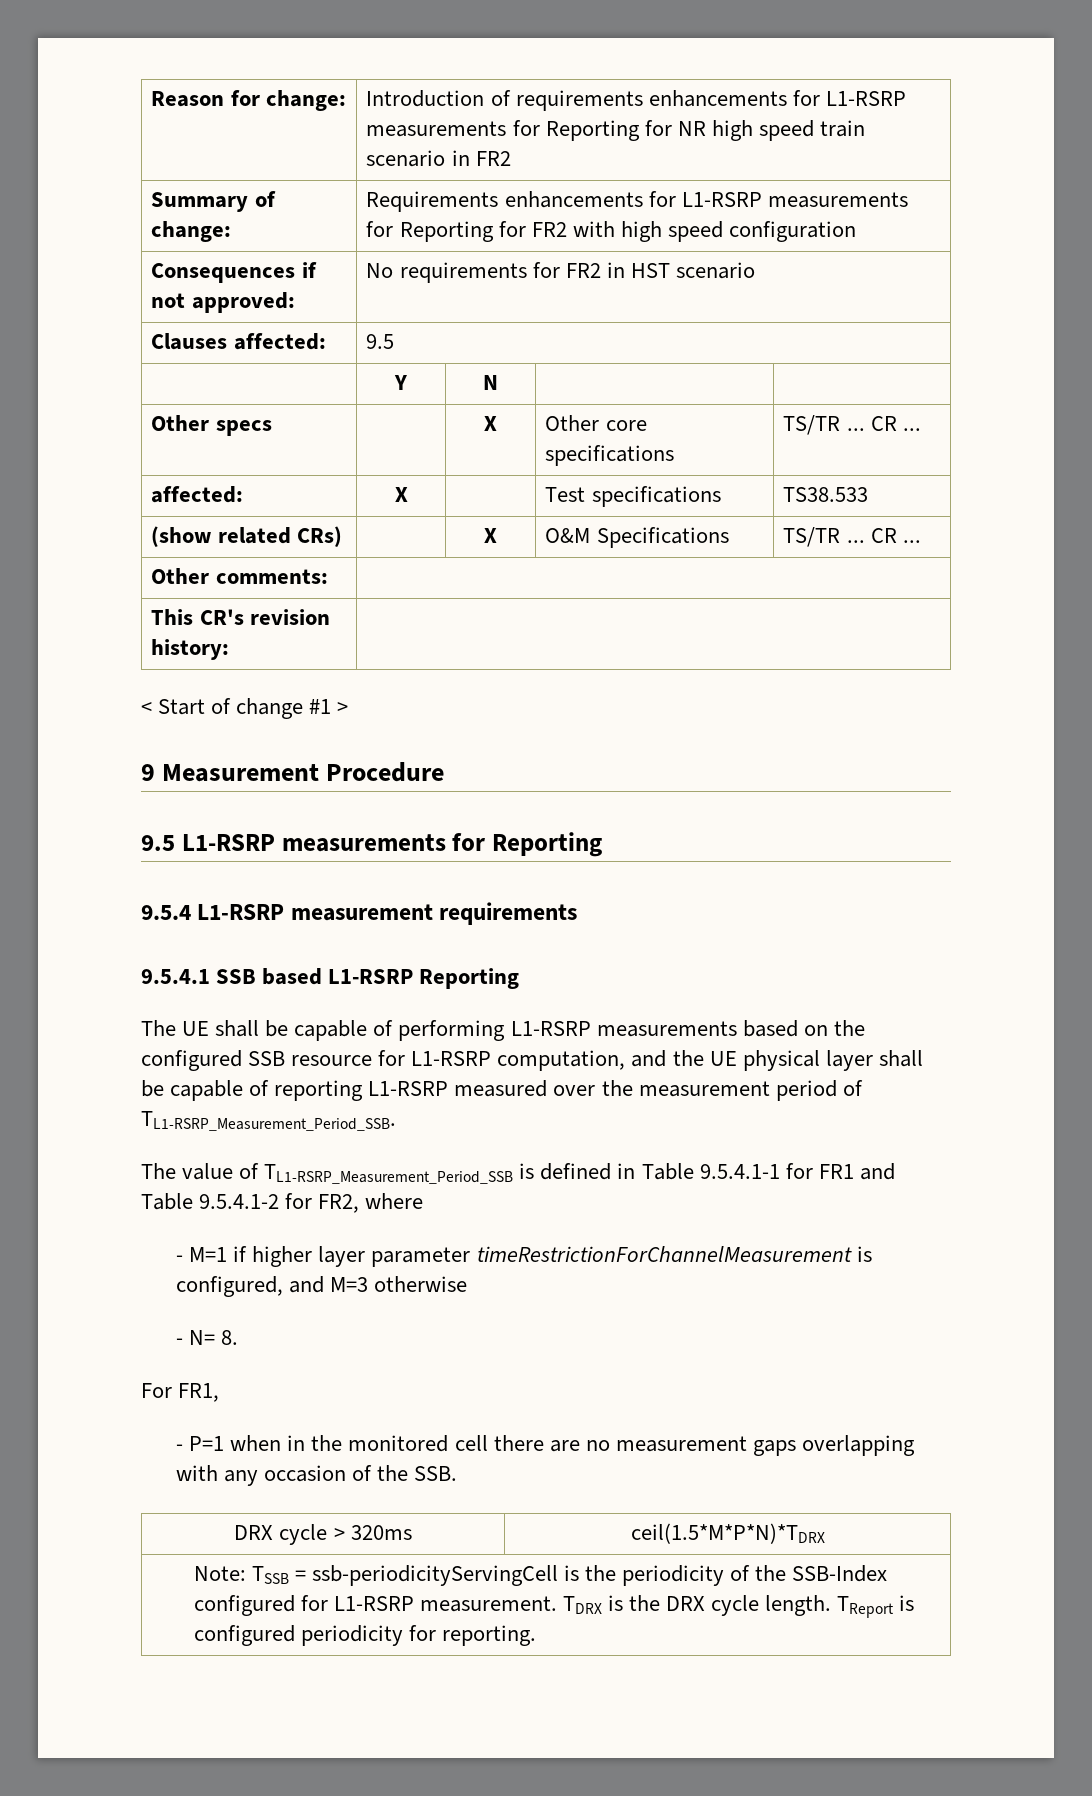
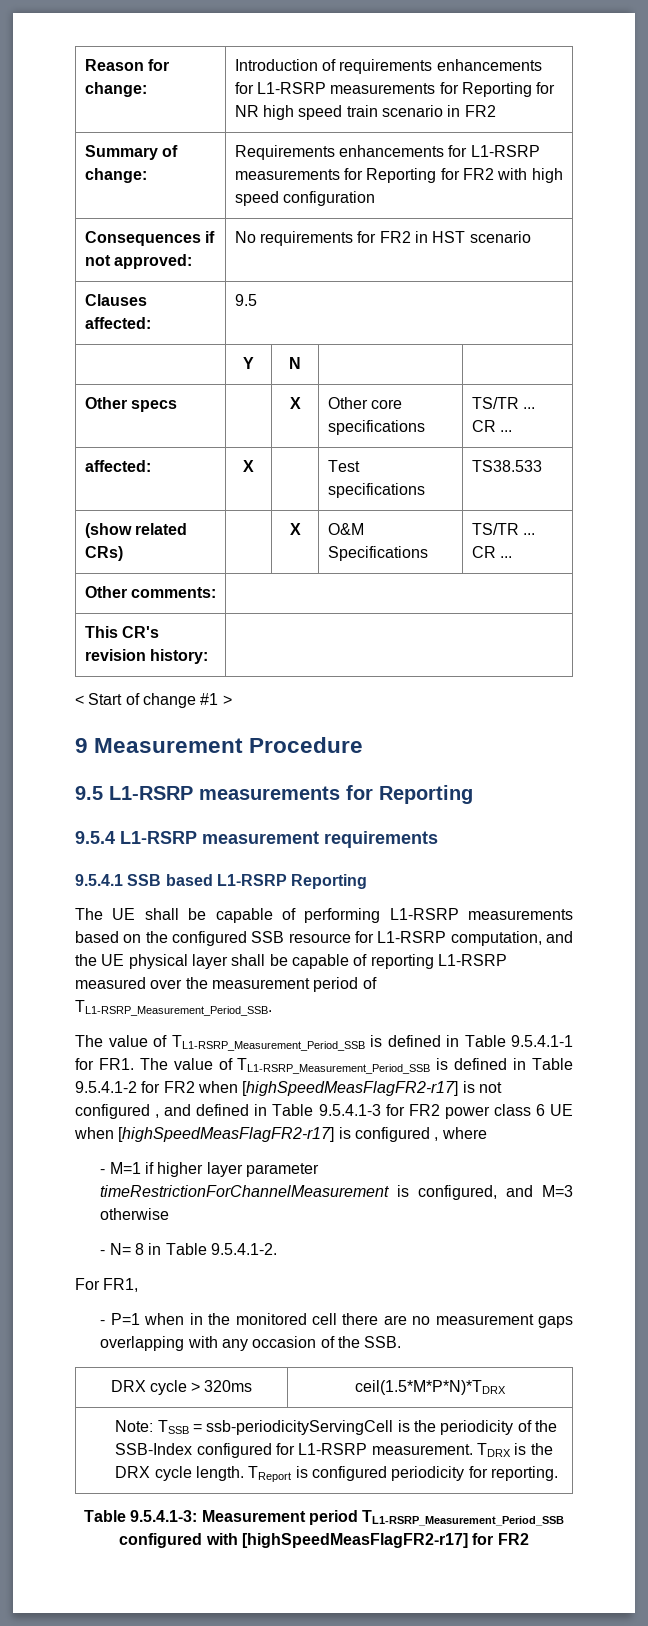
[818,1163,895,1180] [141,1193,360,1213] FR1 and Table 9.5.4.1-2 for FR2, -> [98,1058,574,1074] [75,1081,502,1096] [75,1104,573,1119] [74,1127,439,1142] FR1. The value of TL1-RSRP_Measurement_Period_SSB is defined in Table 9.5.4.1-2 for FR2 when [highSpeedMeasFlagFR2-r17] is not configured , and defined in Table 9.5.4.1-3 for FR2 power class 6 UE when [highSpeedMeasFlagFR2-r17] is configured ,
[221,1330,239,1345] 8. -> [135,1243,278,1255] 8 in Table 9.5.4.1-2.
(536, 1635) none -> [83,1510,565,1526] [119,1533,529,1548] // Table 9.5.4.1-3: Measurement period TL1-RSRP_Measurement_Period_SSB configured with [highSpeedMeasFlagFR2-r17] for FR2

